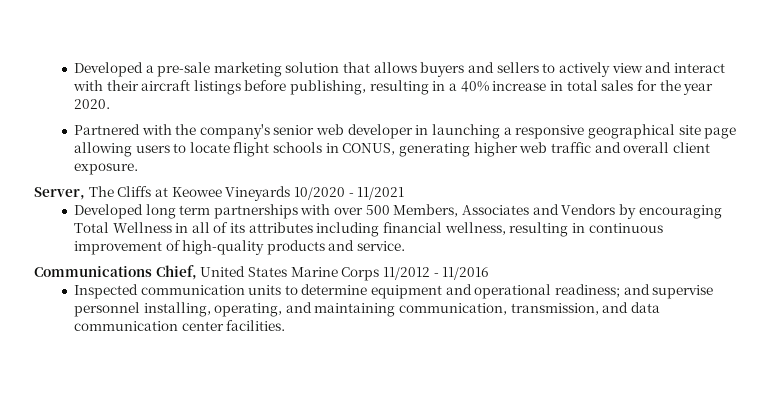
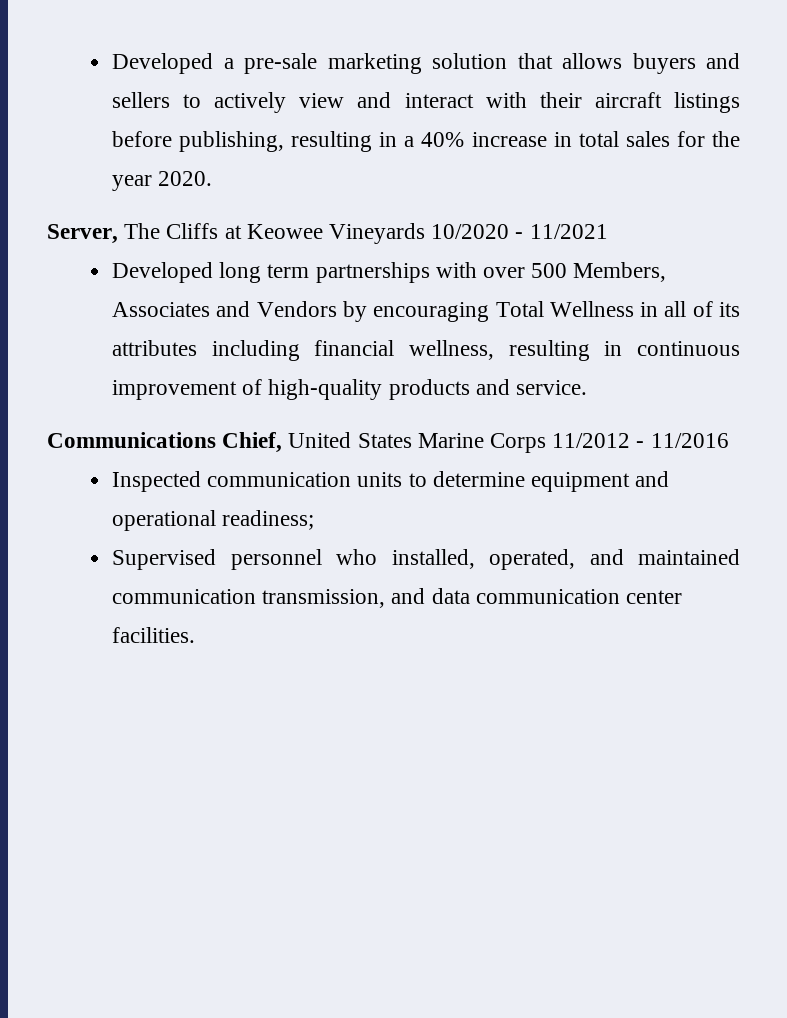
[73,124,737,139] [73,142,710,157] [73,163,138,175] // Partnered with the company's senior web developer in launching a responsive geographical site page allowing users to locate flight schools in CONUS, generating higher web traffic and overall client exposure. -> (213, 178) none
[623,284,714,299] [73,302,508,317] and supervise personnel installing, operating, and maintaining communication, -> [112,549,740,570] [112,589,257,604] // Supervised personnel who installed, operated, and maintained communication

